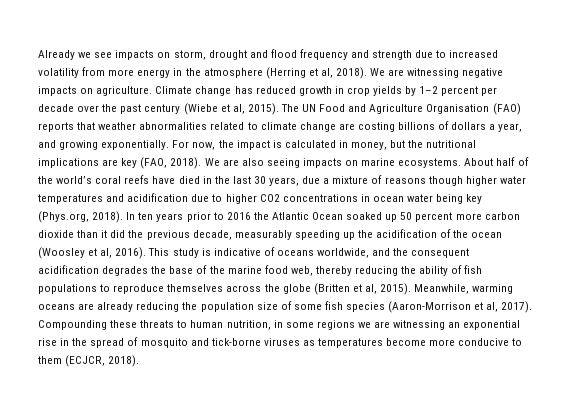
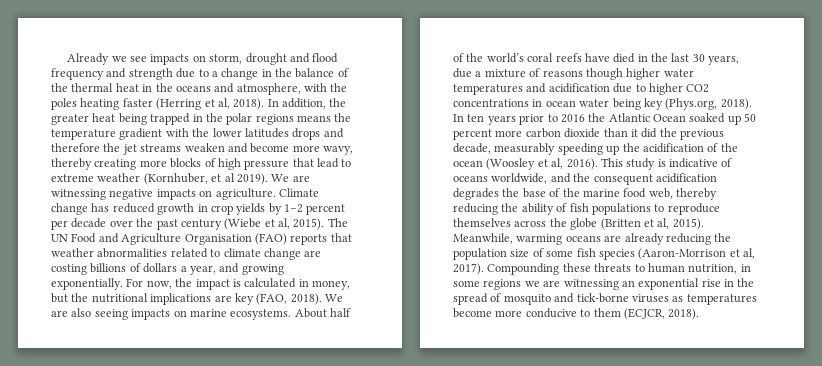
[449,50,499,58] [38,67,368,79] increased volatility from more energy in the atmosphere (Herring et al, 2018). -> [211,68,349,80] [51,83,348,95] [51,98,347,110] [51,113,352,125] [51,128,344,140] [51,143,353,155] [51,158,352,170] [51,173,268,185] a change in the balance of the thermal heat in the oceans and atmosphere, with the poles heating faster (Herring et al, 2018). In addition, the greater heat being trapped in the polar regions means the temperature gradient with the lower latitudes drops and therefore the jet streams weaken and become more wavy, thereby creating more blocks of high pressure that lead to extreme weather (Kornhuber, et al 2019).

